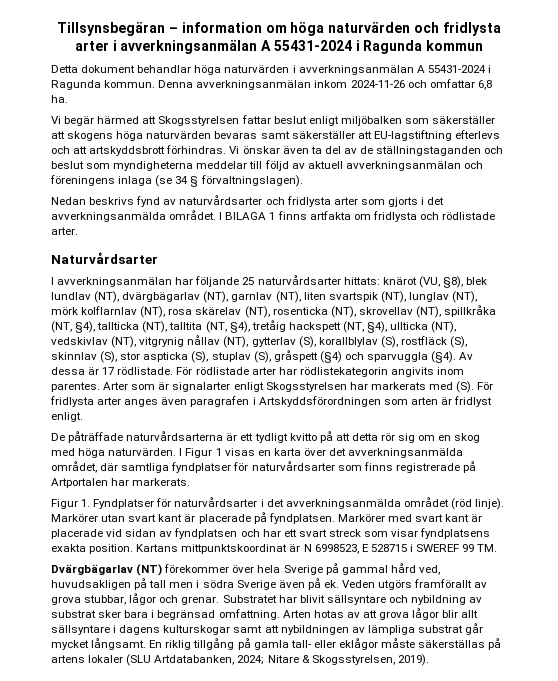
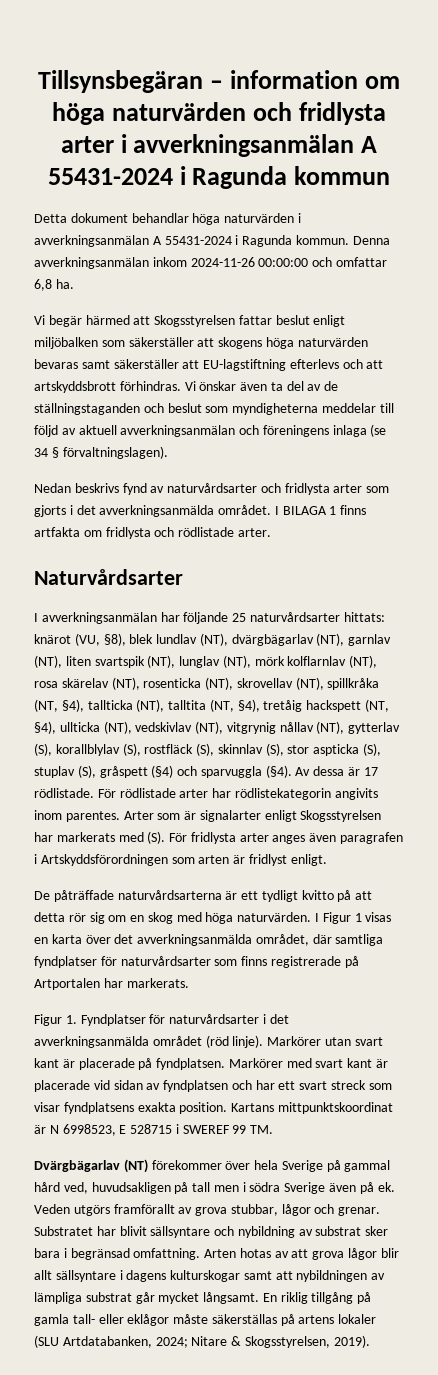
(405, 84) none -> [258,258,309,267] 00:00:00

